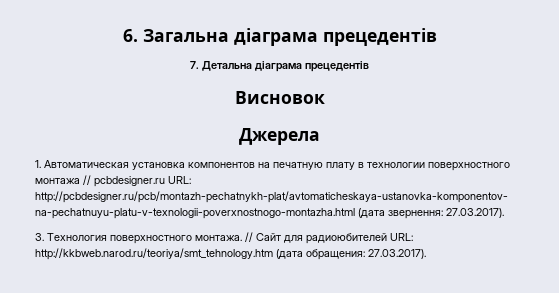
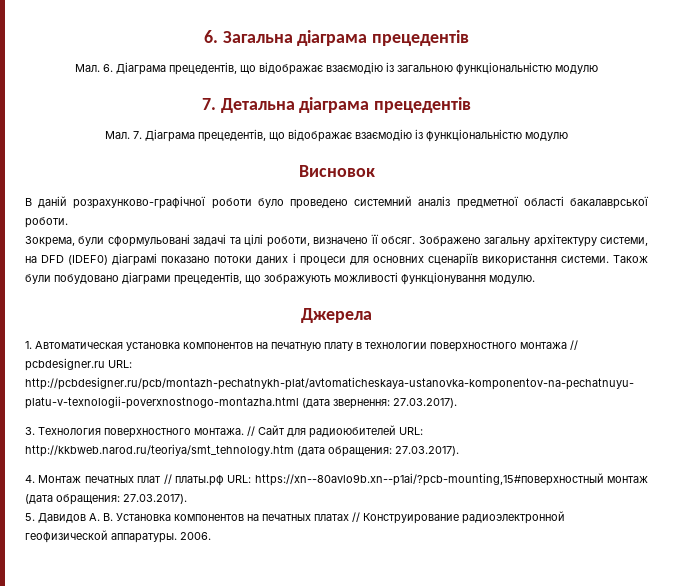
[190,61,369,72] [234,91,325,104] 7. Детальна діаграма прецедентів // Висновок -> [75,62,598,75] [201,97,472,113] [105,129,568,142] [298,165,375,177] [25,196,649,209] [25,217,68,228] [25,234,648,247] [25,253,648,266] [25,272,535,285] Мал. 6. Діаграма прецедентів, що відображає взаємодію із загальною функціональністю модулю // 7. Детальна діаграма прецедентів // Мал. 7. Діаграма прецедентів, що відображає взаємодію із функціональністю модулю // Висновок // В даній розрахунково-графічної роботи було проведено системний аналіз предметної області бакалаврської роботи. // Зокрема, були сформульовані задачі та цілі роботи, визначено її обсяг. Зображено загальну архітектуру системи, на DFD (IDEF0) діаграмі показано потоки даних і процеси для основних сценаріїв використання системи. Також були побудовано діаграми прецедентів, що зображують можливості функціонування модулю.
(426, 254) none -> [25,473,648,486] [25,494,187,505] [25,511,565,524] [25,530,211,543] // 4. Монтаж печатных плат // платы.рф URL: https://xn--80avlo9b.xn--p1ai/?pcb-mounting,15#поверхностный монтаж (дата обращения: 27.03.2017). // 5. Давидов А. В. Установка компонентов на печатных платах // Конструирование радиоэлектронной геофизической аппаратуры. 2006.

